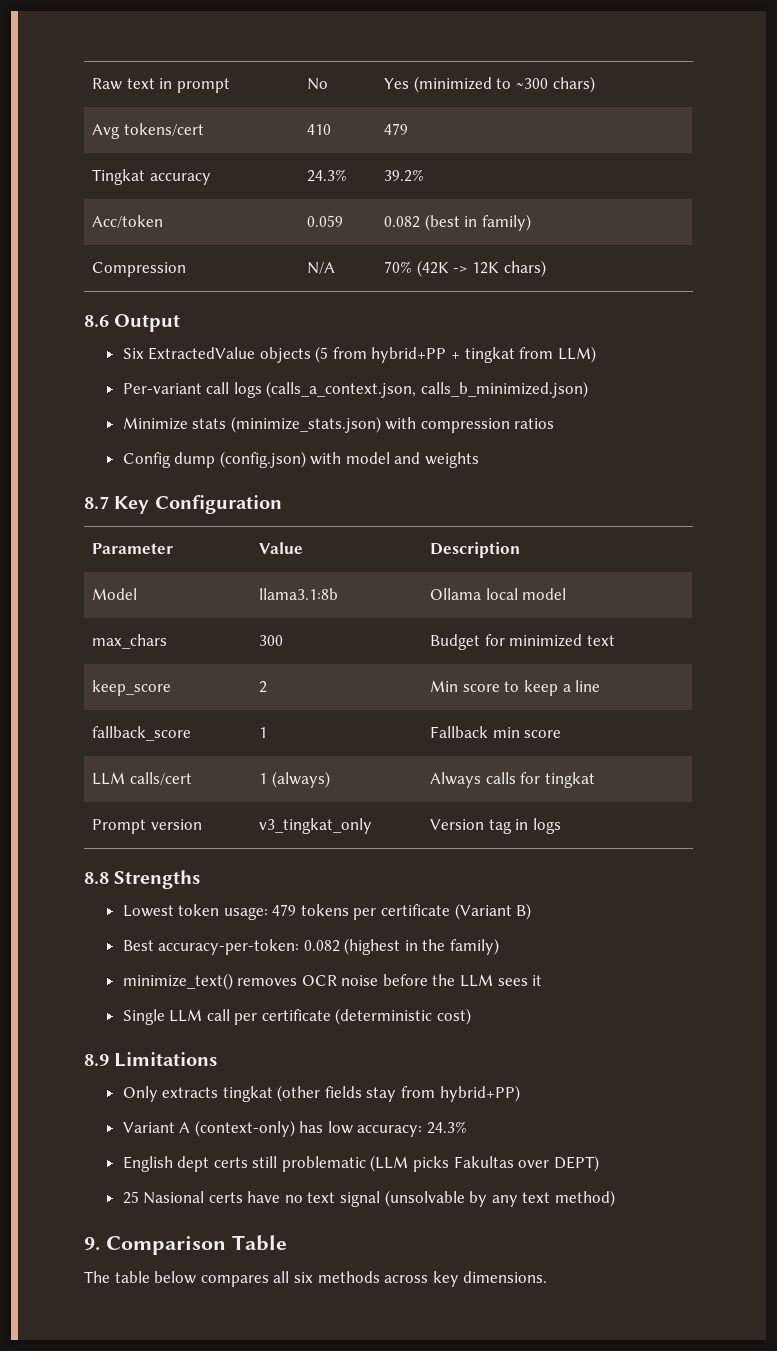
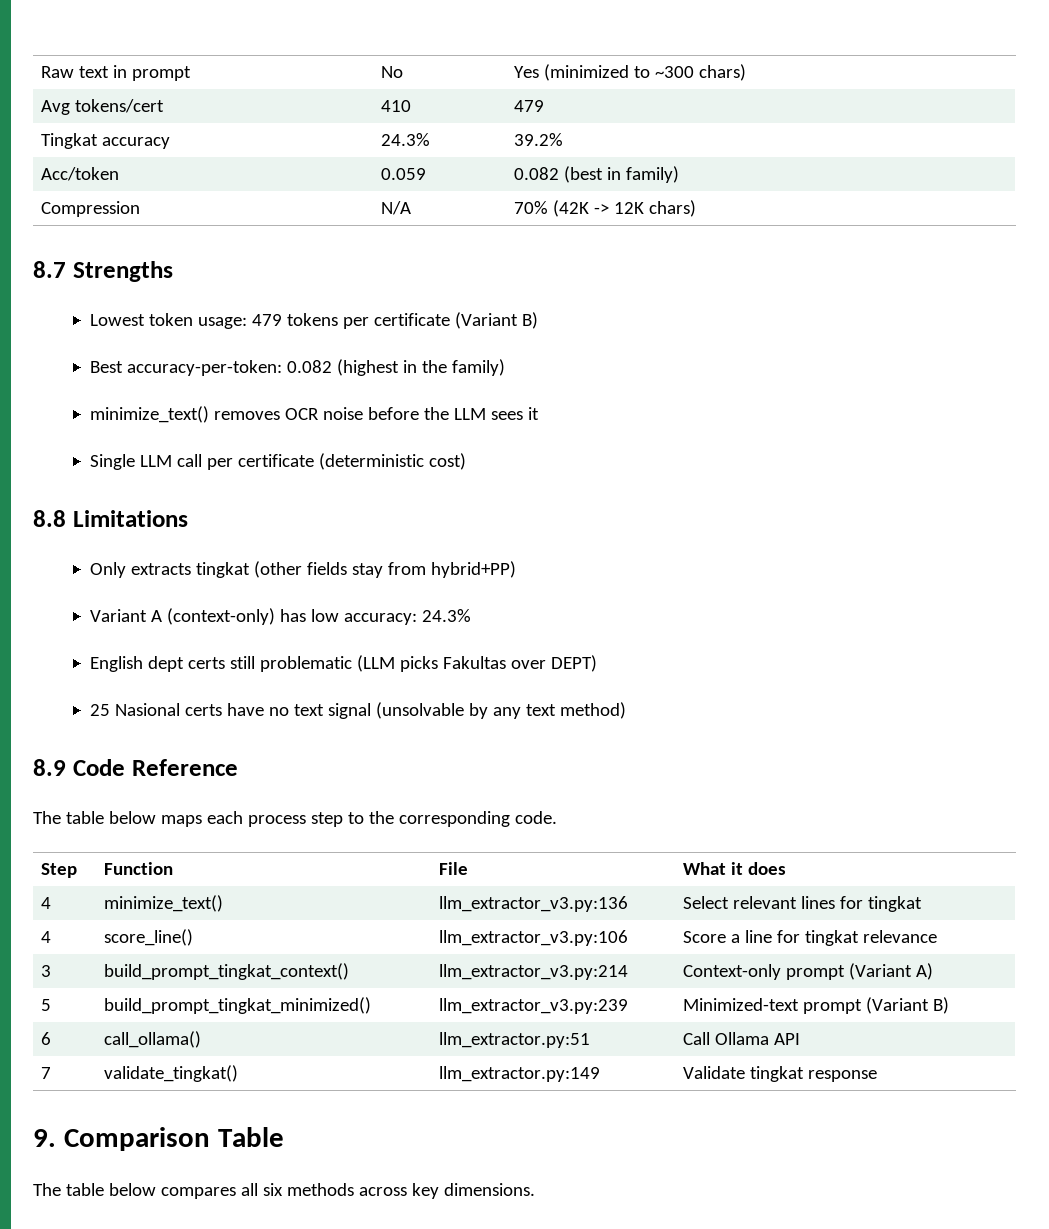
[84,314,181,332] [122,346,596,363] [122,381,588,398] [122,416,555,433] [122,451,480,468] [84,495,282,514] [92,543,174,554] [259,542,304,554] [430,542,521,558] [92,588,138,600] [259,588,339,600] [430,588,567,600] [92,634,168,649] [259,635,284,646] [430,634,615,650] [92,680,172,696] [259,681,268,693] [430,680,601,696] [92,726,192,741] [259,727,268,738] [430,726,562,738] [92,772,192,785] [259,771,330,788] [430,772,595,788] [92,819,202,834] [259,818,373,834] [430,818,561,834] [84,872,109,884] 8.6 Output // Six ExtractedValue objects (5 from hybrid+PP + tingkat from LLM) // Per-variant call logs (calls_a_context.json, calls_b_minimized.json) // Minimize stats (minimize_stats.json) with compression ratios // Config dump (config.json) with model and weights // 8.7 Key Configuration // Parameter | Value | Description // Model | llama3.1:8b | Ollama local model // max_chars | 300 | Budget for minimized text // keep_score | 2 | Min score to keep a line // fallback_score | 1 | Fallback min score // LLM calls/cert | 1 (always) | Always calls for tingkat // Prompt version | v3_tingkat_only | Version tag in logs // 8.8 -> [33,261,66,278] 8.7
[84,1054,109,1066] 8.9 -> [33,510,66,527] 8.8
(615, 1198) none -> [33,759,238,776] [33,811,557,827] [41,863,78,878] [104,862,174,875] [439,862,469,875] [683,862,787,875] [41,897,52,909] [104,895,224,912] [439,896,629,912] [683,896,923,912] [41,931,52,943] [104,929,194,946] [439,930,629,946] [683,930,938,946] [41,965,52,977] [104,963,350,980] [439,964,629,980] [683,963,934,980] [41,999,52,1011] [104,997,372,1014] [439,998,629,1014] [683,997,950,1014] [41,1032,52,1045] [104,1031,202,1048] [439,1032,591,1048] [683,1032,801,1045] [41,1067,52,1079] [104,1065,239,1082] [439,1066,601,1082] [683,1066,878,1082] // 8.9 Code Reference // The table below maps each process step to the corresponding code. // Step | Function | File | What it does // 4 | minimize_text() | llm_extractor_v3.py:136 | Select relevant lines for tingkat // 4 | score_line() | llm_extractor_v3.py:106 | Score a line for tingkat relevance // 3 | build_prompt_tingkat_context() | llm_extractor_v3.py:214 | Context-only prompt (Variant A) // 5 | build_prompt_tingkat_minimized() | llm_extractor_v3.py:239 | Minimized-text prompt (Variant B) // 6 | call_ollama() | llm_extractor.py:51 | Call Ollama API // 7 | validate_tingkat() | llm_extractor.py:149 | Validate tingkat response

